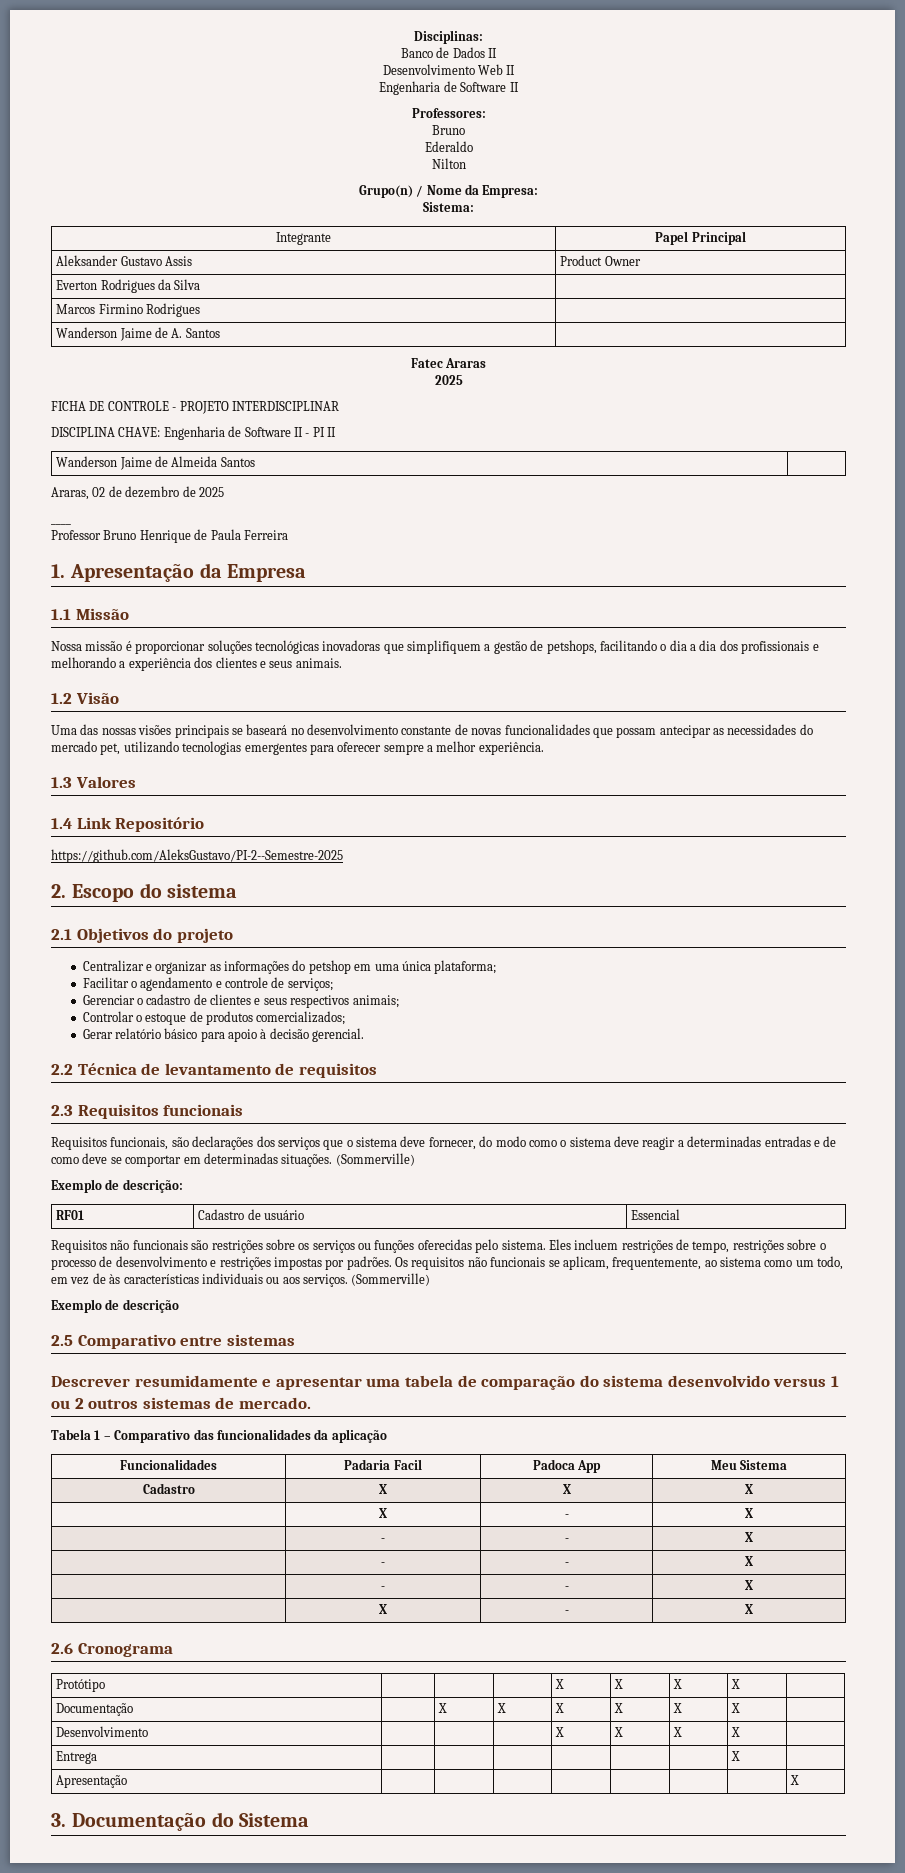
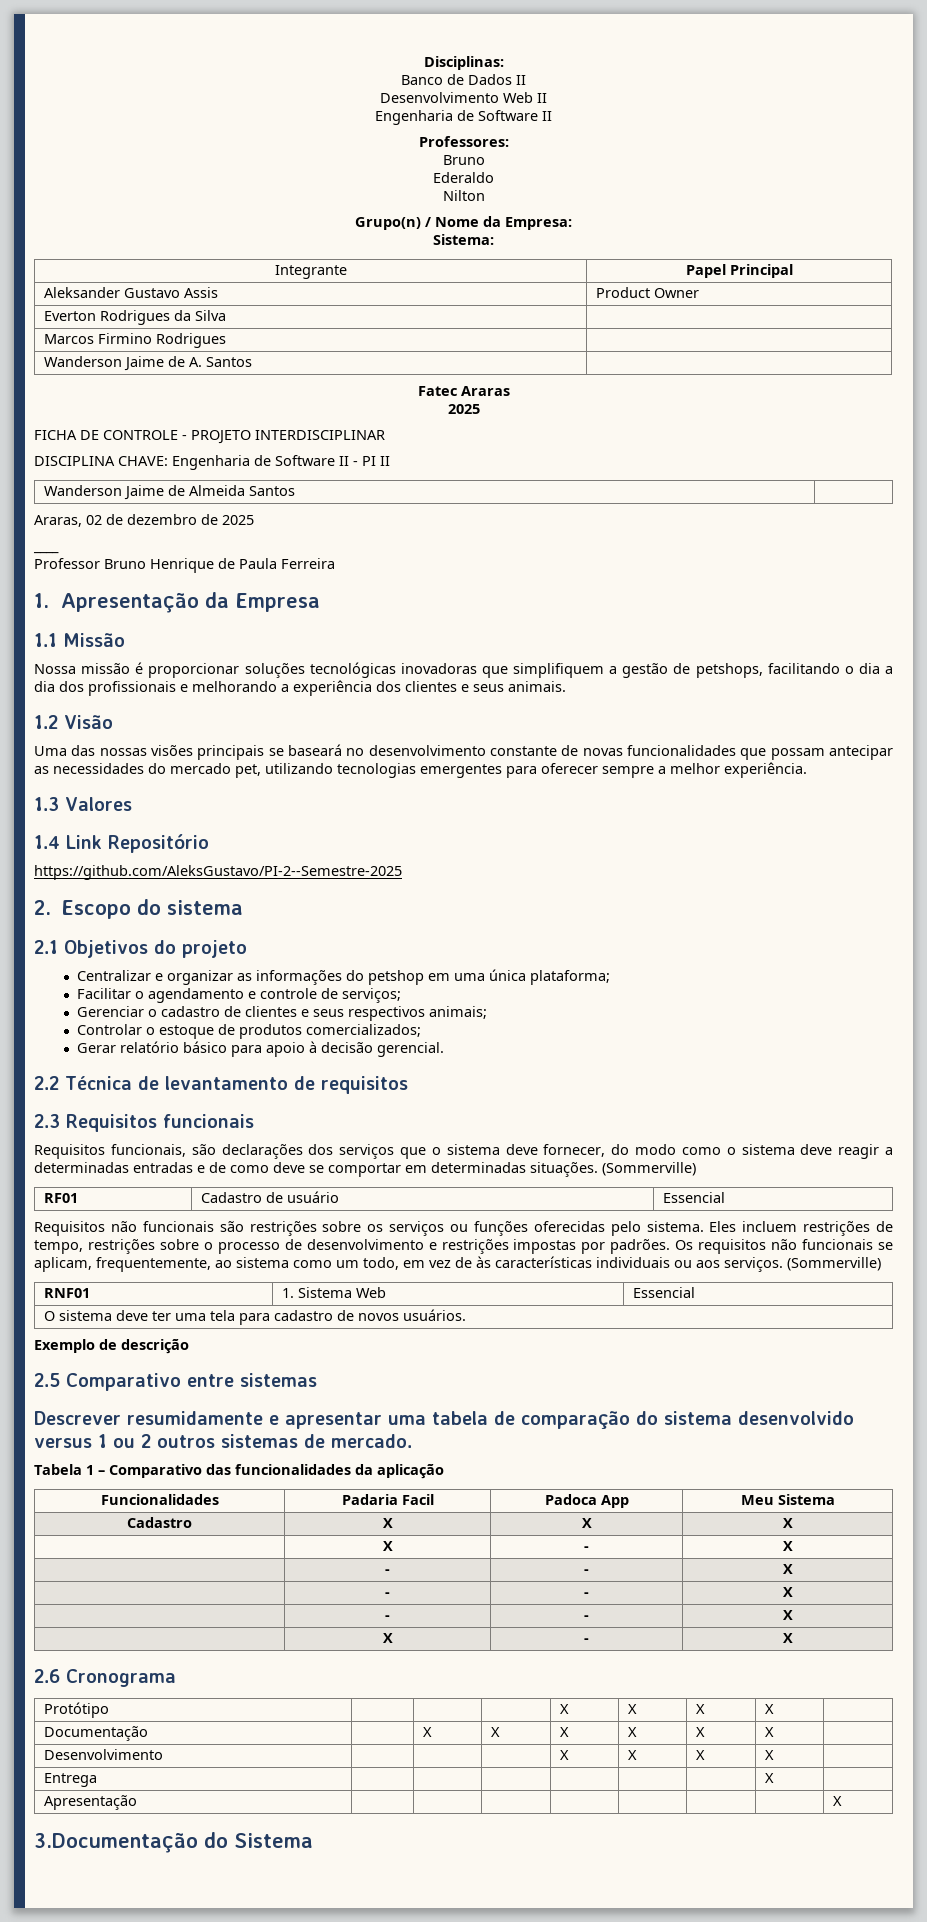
[51,1179,183,1193] // Exemplo de descrição: -> (696, 1169) none
(431, 1279) none -> [44,1288,91,1298] [282,1287,387,1298] [633,1287,696,1298] [44,1309,467,1325] // RNF01 | 1. Sistema Web | Essencial // O sistema deve ter uma tela para cadastro de novos usuários.
[51,1813,207,1831] 3. Documentação -> [34,1832,198,1853] 3.Documentação

